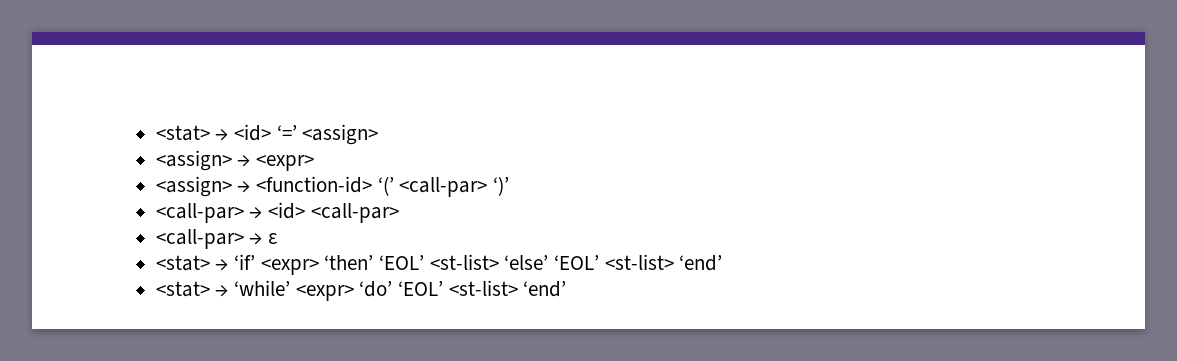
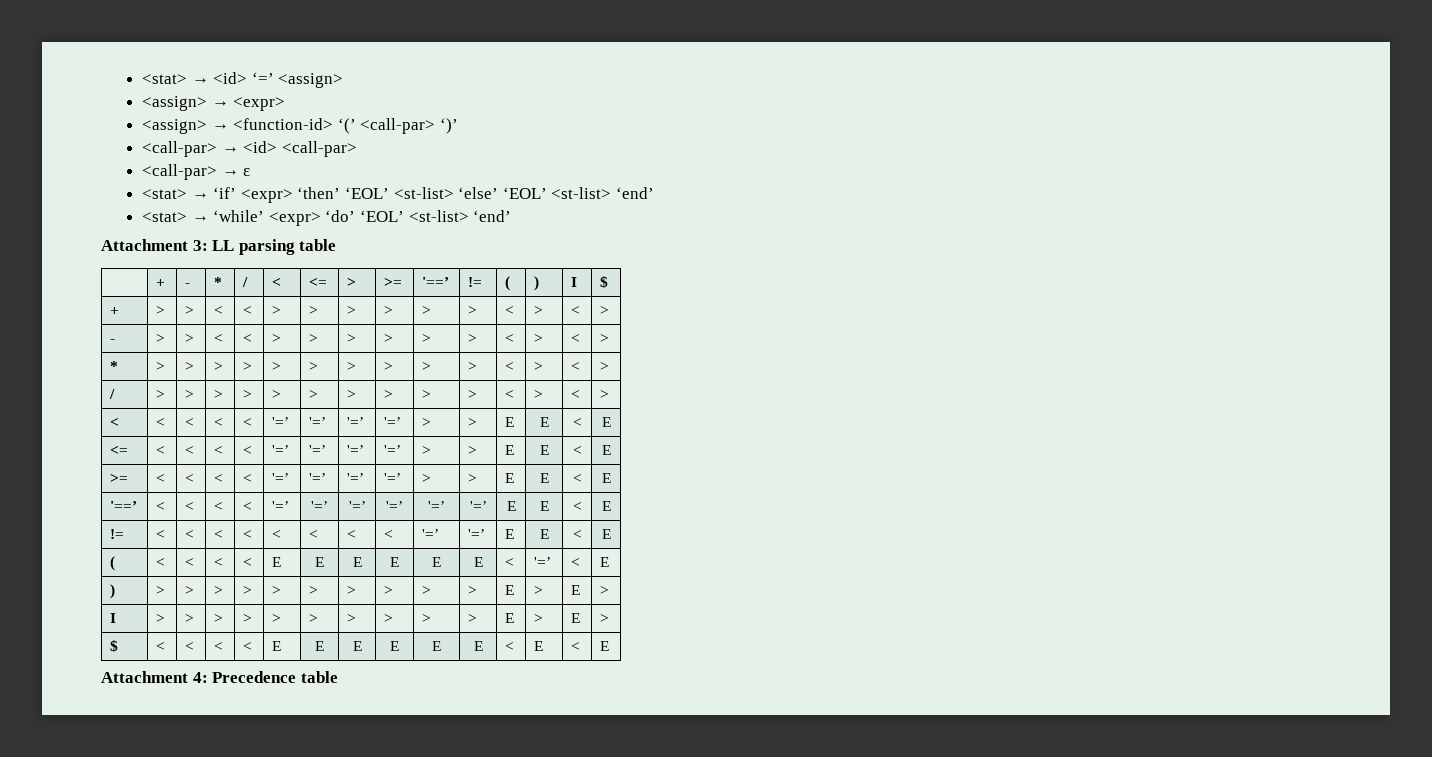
(567, 289) none -> [101,239,337,255] [156,279,166,287] [185,283,191,287] [214,277,223,287] [242,277,249,287] [272,277,282,287] [309,277,328,287] [347,277,357,287] [384,277,403,287] [422,277,450,287] [468,277,483,287] [505,276,511,291] [534,276,540,291] [571,277,578,287] [600,276,609,288] [110,307,120,315] [156,306,166,315] [185,306,195,315] [214,306,224,315] [243,306,253,315] [272,306,282,315] [309,306,319,315] [347,306,357,315] [384,306,394,315] [422,306,432,315] [468,306,478,315] [505,306,515,315] [534,306,544,315] [571,306,581,315] [600,306,610,315] [110,339,116,343] [156,334,166,343] [185,334,195,343] [214,334,224,343] [243,334,253,343] [272,334,282,343] [309,334,319,343] [347,334,357,343] [384,334,394,343] [422,334,432,343] [468,334,478,343] [505,334,515,343] [534,334,544,343] [571,334,581,343] [600,334,610,343] [110,361,119,371] [156,362,166,371] [185,362,195,371] [214,362,224,371] [243,362,253,371] [272,362,282,371] [309,362,319,371] [347,362,357,371] [384,362,394,371] [422,362,432,371] [468,362,478,371] [505,362,515,371] [534,362,544,371] [571,362,581,371] [600,362,610,371] [109,389,116,399] [156,390,166,399] [185,390,195,399] [214,390,224,399] [243,390,253,399] [272,390,282,399] [309,390,319,399] [347,390,357,399] [384,390,394,399] [422,390,432,399] [468,390,478,399] [505,390,515,399] [534,390,544,399] [571,390,581,399] [600,390,610,399] [110,417,120,427] [156,418,166,427] [185,418,195,427] [214,418,224,427] [243,418,253,427] [272,417,290,427] [309,417,327,427] [347,417,365,427] [384,417,402,427] [422,418,432,427] [468,418,478,427] [505,417,515,427] [539,417,549,427] [572,418,582,427] [601,417,611,427] [110,445,129,455] [156,446,166,455] [185,446,195,455] [214,446,224,455] [243,446,253,455] [272,445,290,455] [309,445,327,455] [347,445,365,455] [384,445,402,455] [422,446,432,455] [468,446,478,455] [505,445,515,455] [539,445,549,455] [572,446,582,455] [601,445,611,455] [110,473,129,483] [156,474,166,483] [185,474,195,483] [214,474,224,483] [243,474,253,483] [272,473,290,483] [309,473,327,483] [347,473,365,483] [384,473,402,483] [422,474,432,483] [468,474,478,483] [505,473,515,483] [539,473,549,483] [572,474,582,483] [601,473,611,483] [110,501,138,511] [156,502,166,511] [185,502,195,511] [214,502,224,511] [243,502,253,511] [272,501,290,511] [311,501,328,511] [348,501,366,511] [386,501,403,511] [428,501,445,511] [469,501,487,511] [506,501,516,511] [539,501,549,511] [572,502,582,511] [601,501,611,511] [110,529,125,539] [156,530,166,539] [185,530,195,539] [214,530,224,539] [243,530,253,539] [272,530,282,539] [309,530,319,539] [347,530,357,539] [384,530,394,539] [422,529,440,539] [468,529,486,539] [505,529,515,539] [539,529,549,539] [572,530,582,539] [601,529,611,539] [110,556,116,571] [156,558,166,567] [185,558,195,567] [214,558,224,567] [243,558,253,567] [272,557,282,567] [315,557,324,567] [352,557,362,567] [390,557,399,567] [432,557,441,567] [473,557,483,567] [505,558,515,567] [534,557,552,567] [571,558,581,567] [600,557,610,567] [110,584,116,599] [156,586,166,595] [185,586,195,595] [214,586,224,595] [243,586,253,595] [272,586,282,595] [309,586,319,595] [347,586,357,595] [384,586,394,595] [422,586,432,595] [468,586,478,595] [505,585,515,595] [534,586,544,595] [571,585,581,595] [600,586,610,595] [110,613,117,623] [156,614,166,623] [185,614,195,623] [214,614,224,623] [243,614,253,623] [272,614,282,623] [309,614,319,623] [347,614,357,623] [384,614,394,623] [422,614,432,623] [468,614,478,623] [505,613,515,623] [534,614,544,623] [571,613,581,623] [600,614,610,623] [110,640,119,652] [156,642,166,651] [185,642,195,651] [214,642,224,651] [243,642,253,651] [272,641,282,651] [315,641,324,651] [352,641,362,651] [390,641,399,651] [432,641,441,651] [473,641,483,651] [505,642,515,651] [534,641,544,651] [571,642,581,651] [600,641,610,651] [101,671,338,683] // Attachment 3: LL parsing table // | + | - | * | / | < | <= | > | >= | '==’ | != | ( | ) | I | $ // + | > | > | < | < | > | > | > | > | > | > | < | > | < | > // - | > | > | < | < | > | > | > | > | > | > | < | > | < | > // * | > | > | > | > | > | > | > | > | > | > | < | > | < | > // / | > | > | > | > | > | > | > | > | > | > | < | > | < | > // < | < | < | < | < | '=’ | '=’ | '=’ | '=’ | > | > | E | E | < | E // <= | < | < | < | < | '=’ | '=’ | '=’ | '=’ | > | > | E | E | < | E // >= | < | < | < | < | '=’ | '=’ | '=’ | '=’ | > | > | E | E | < | E // '==’ | < | < | < | < | '=’ | '=’ | '=’ | '=’ | '=’ | '=’ | E | E | < | E // != | < | < | < | < | < | < | < | < | '=’ | '=’ | E | E | < | E // ( | < | < | < | < | E | E | E | E | E | E | < | '=’ | < | E // ) | > | > | > | > | > | > | > | > | > | > | E | > | E | > // I | > | > | > | > | > | > | > | > | > | > | E | > | E | > // $ | < | < | < | < | E | E | E | E | E | E | < | E | < | E // Attachment 4: Precedence table

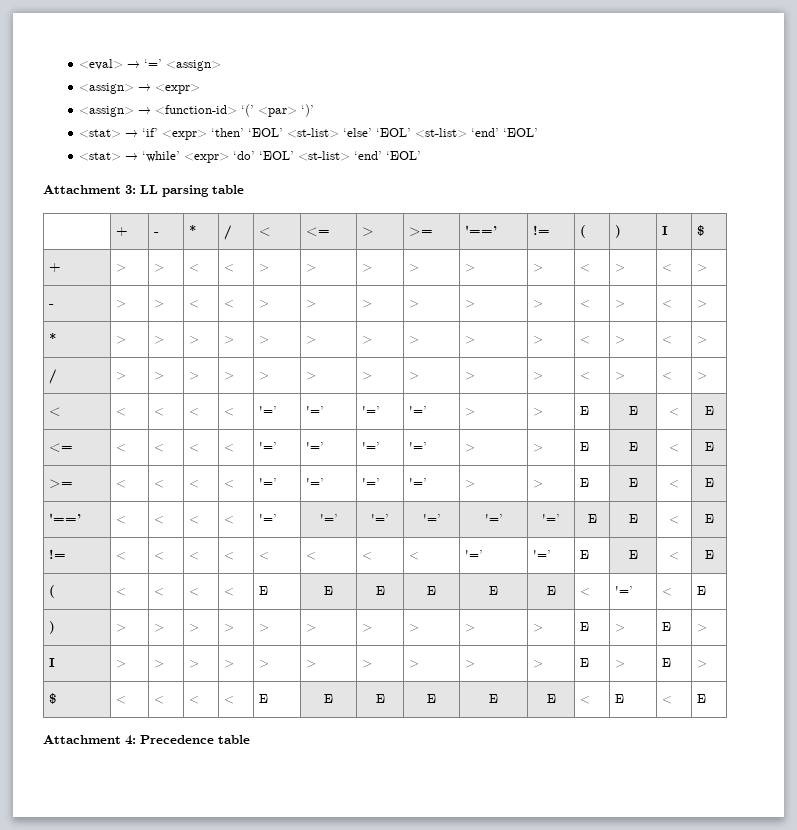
[141,72,248,84] <stat> → <id> -> [79,59,141,70] <eval> →
[360,118,436,134] <call-par> -> [258,107,298,117] <par>
[141,141,357,157] [141,164,251,180] // <call-par> → <id> <call-par> // <call-par> → ε -> (315, 110) none
(654, 193) none -> [503,128,539,137] ‘EOL’
(512, 216) none -> [386,151,422,160] ‘EOL’

